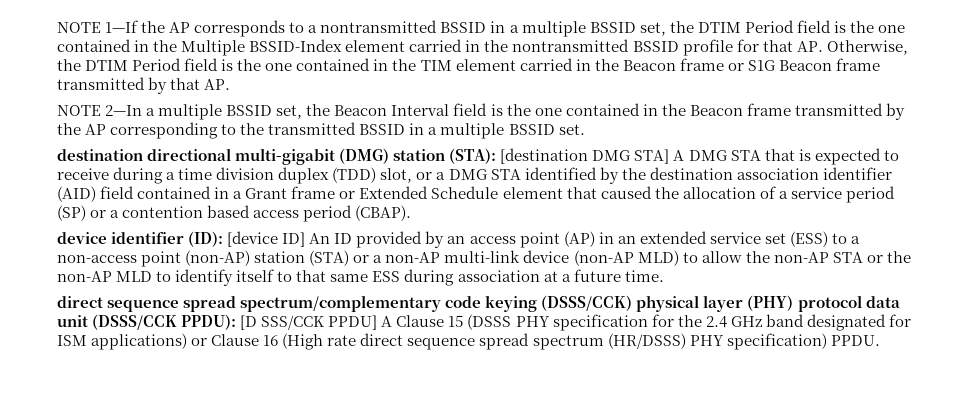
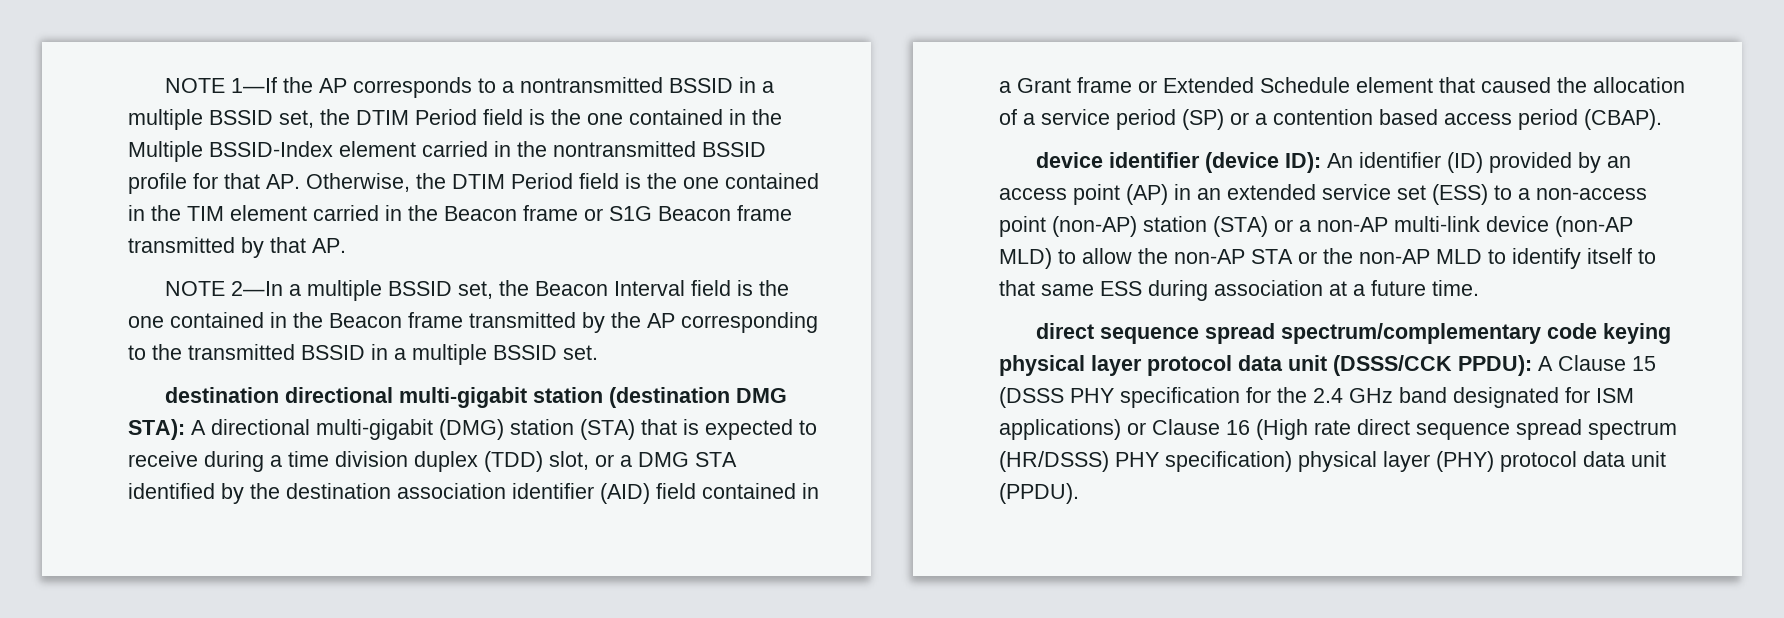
[339,148,761,164] (DMG) station (STA): [destination DMG STA] A DMG STA -> [532,387,787,408] [128,419,635,440] station (destination DMG STA): A directional multi-gigabit (DMG) station (STA)
[188,231,353,247] (ID): [device ID] An ID -> [1204,152,1483,173] (device ID): An identifier (ID)
[541,295,794,312] (DSSS/CCK) physical layer (PHY) -> [999,355,1142,376] physical layer
[240,315,378,330] [D SSS/CCK PPDU] -> (1532, 365) none
[830,335,880,346] PPDU. -> [1298,451,1666,472] [999,483,1079,504] physical layer (PHY) protocol data unit (PPDU).

